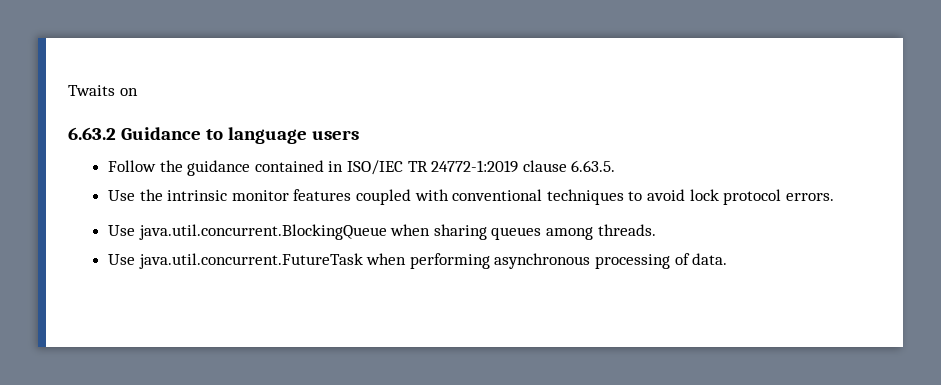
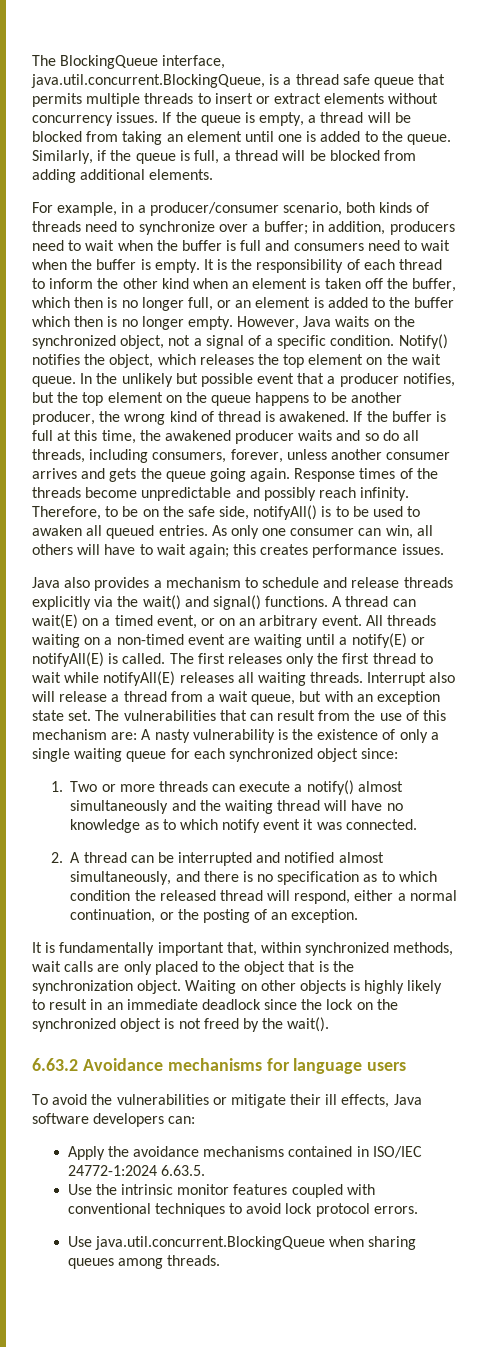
[68,85,138,96] [68,127,359,144] [108,160,567,176] Twaits on // 6.63.2 Guidance to language users // Follow the guidance contained in ISO/IEC TR 24772-1:2019 clause -> [32,55,226,69] [31,74,446,88] [32,93,439,107] [32,112,411,126] [32,131,452,145] [32,150,417,164] [32,169,214,183] [32,202,430,216] [32,221,455,235] [32,240,451,251] [32,259,443,273] [32,278,457,292] [32,297,455,311] [32,316,415,330] [32,334,448,349] [32,354,441,368] [32,373,455,387] [32,392,402,406] [32,411,447,425] [32,430,420,444] [32,449,451,463] [32,468,438,482] [32,487,410,501] [32,505,421,520] [32,525,433,539] [32,544,444,558] [32,577,453,591] [32,595,416,610] [32,614,437,629] [32,633,425,648] [32,652,433,667] [32,671,456,686] [32,691,441,705] [32,710,447,721] [32,729,439,743] [32,748,399,762] [50,780,403,795] [70,800,403,814] [70,819,417,833] [50,852,384,866] [70,871,437,885] [70,890,457,904] [70,909,359,923] [32,942,454,956] [32,961,354,975] [32,980,443,994] [32,999,398,1010] [32,1017,330,1032] [32,1058,407,1074] [32,1094,422,1108] [32,1113,196,1127] [67,1146,422,1160] [67,1165,157,1176] The BlockingQueue interface, java.util.concurrent.BlockingQueue, is a thread safe queue that permits multiple threads to insert or extract elements without concurrency issues. If the queue is empty, a thread will be blocked from taking an element until one is added to the queue. Similarly, if the queue is full, a thread will be blocked from adding additional elements. // For example, in a producer/consumer scenario, both kinds of threads need to synchronize over a buffer; in addition, producers need to wait when the buffer is full and consumers need to wait when the buffer is empty. It is the responsibility of each thread to inform the other kind when an element is taken off the buffer, which then is no longer full, or an element is added to the buffer which then is no longer empty. However, Java waits on the synchronized object, not a signal of a specific condition. Notify() notifies the object, which releases the top element on the wait queue. In the unlikely but possible event that a producer notifies, but the top element on the queue happens to be another producer, the wrong kind of thread is awakened. If the buffer is full at this time, the awakened producer waits and so do all threads, including consumers, forever, unless another consumer arrives and gets the queue going again. Response times of the threads become unpredictable and possibly reach infinity. Therefore, to be on the safe side, notifyAll() is to be used to awaken all queued entries. As only one consumer can win, all others will have to wait again; this creates performance issues. // Java also provides a mechanism to schedule and release threads explicitly via the wait() and signal() functions. A thread can wait(E) on a timed event, or on an arbitrary event. All threads waiting on a non-timed event are waiting until a notify(E) or notifyAll(E) is called. The first releases only the first thread to wait while notifyAll(E) releases all waiting threads. Interrupt also will release a thread from a wait queue, but with an exception state set. The vulnerabilities that can result from the use of this mechanism are: A nasty vulnerability is the existence of only a single waiting queue for each synchronized object since: // 1. Two or more threads can execute a notify() almost simultaneously and the waiting thread will have no knowledge as to which notify event it was connected. // 2. A thread can be interrupted and notified almost simultaneously, and there is no specification as to which condition the released thread will respond, either a normal continuation, or the posting of an exception. // It is fundamentally important that, within synchronized methods, wait calls are only placed to the object that is the synchronization object. Waiting on other objects is highly likely to result in an immediate deadlock since the lock on the synchronized object is not freed by the wait(). // 6.63.2 Avoidance mechanisms for language users // To avoid the vulnerabilities or mitigate their ill effects, Java software developers can: // Apply the avoidance mechanisms contained in ISO/IEC 24772-1:2024
[108,253,728,269] // Use java.util.concurrent.FutureTask when performing asynchronous processing of data. -> (221, 1260) none

